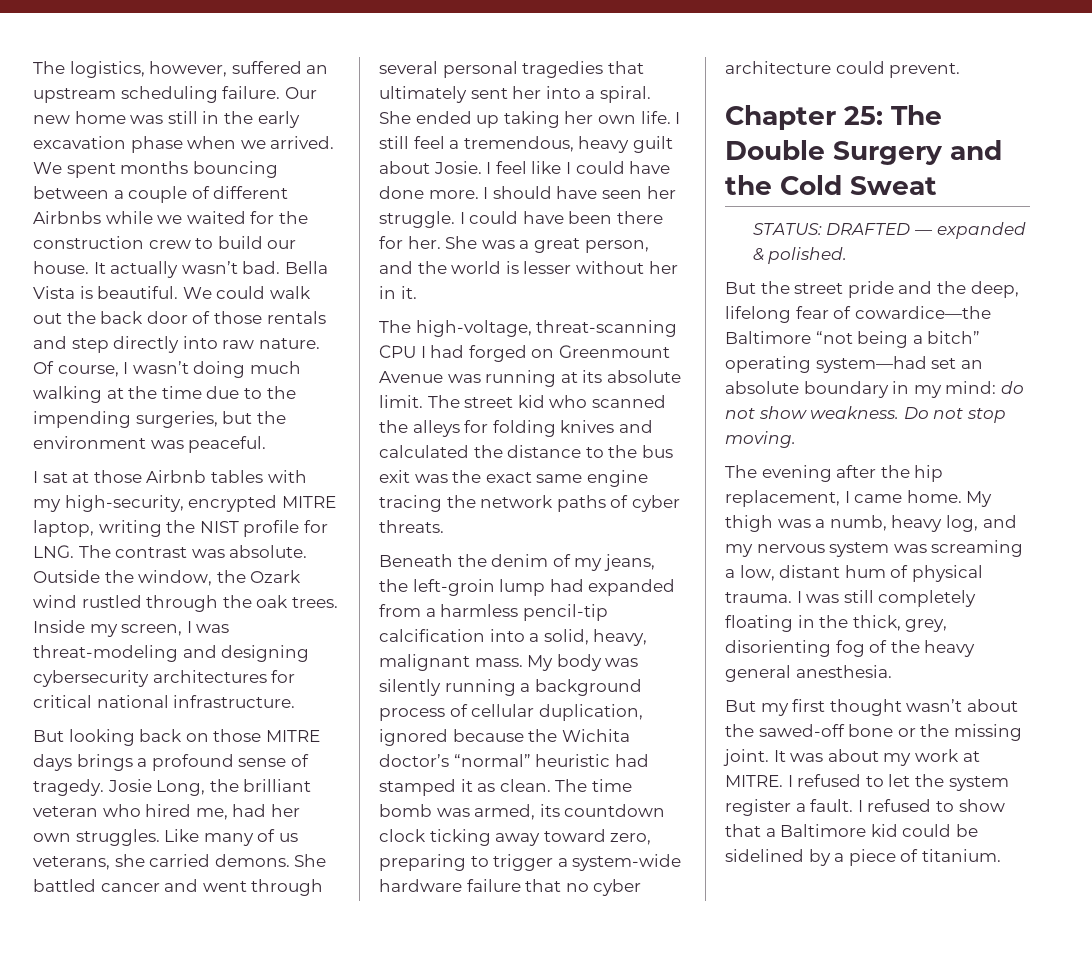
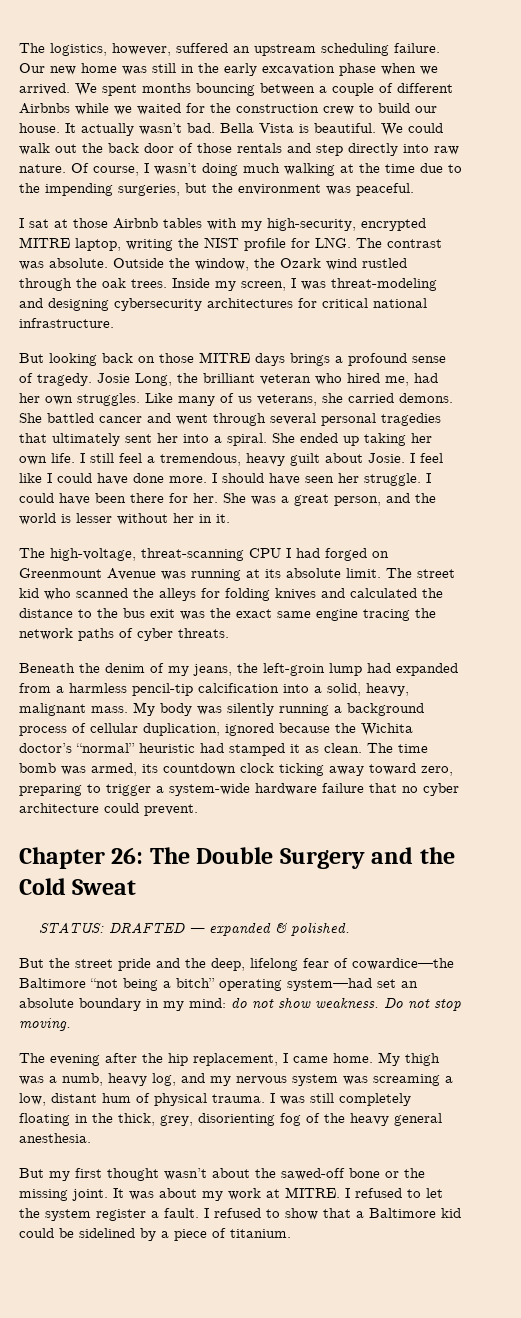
[844,106,883,125] 25: -> [111,847,144,864] 26:

